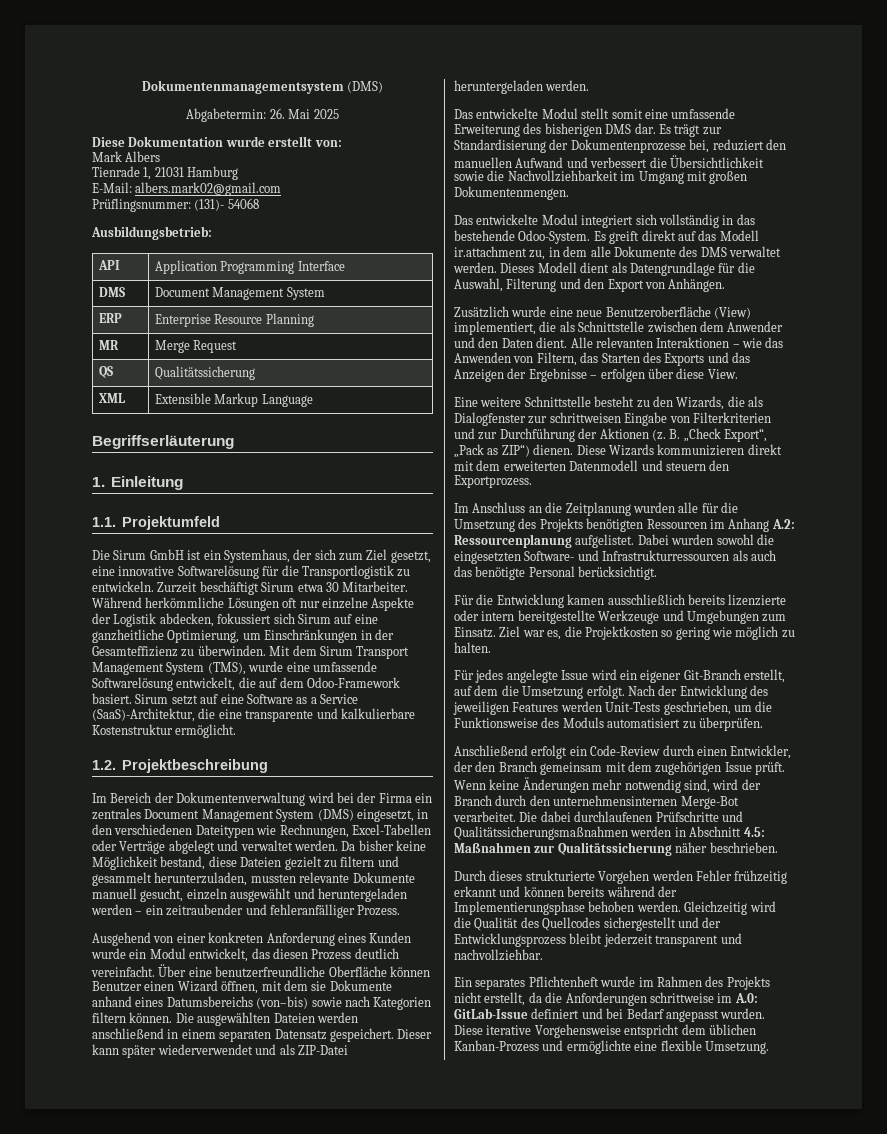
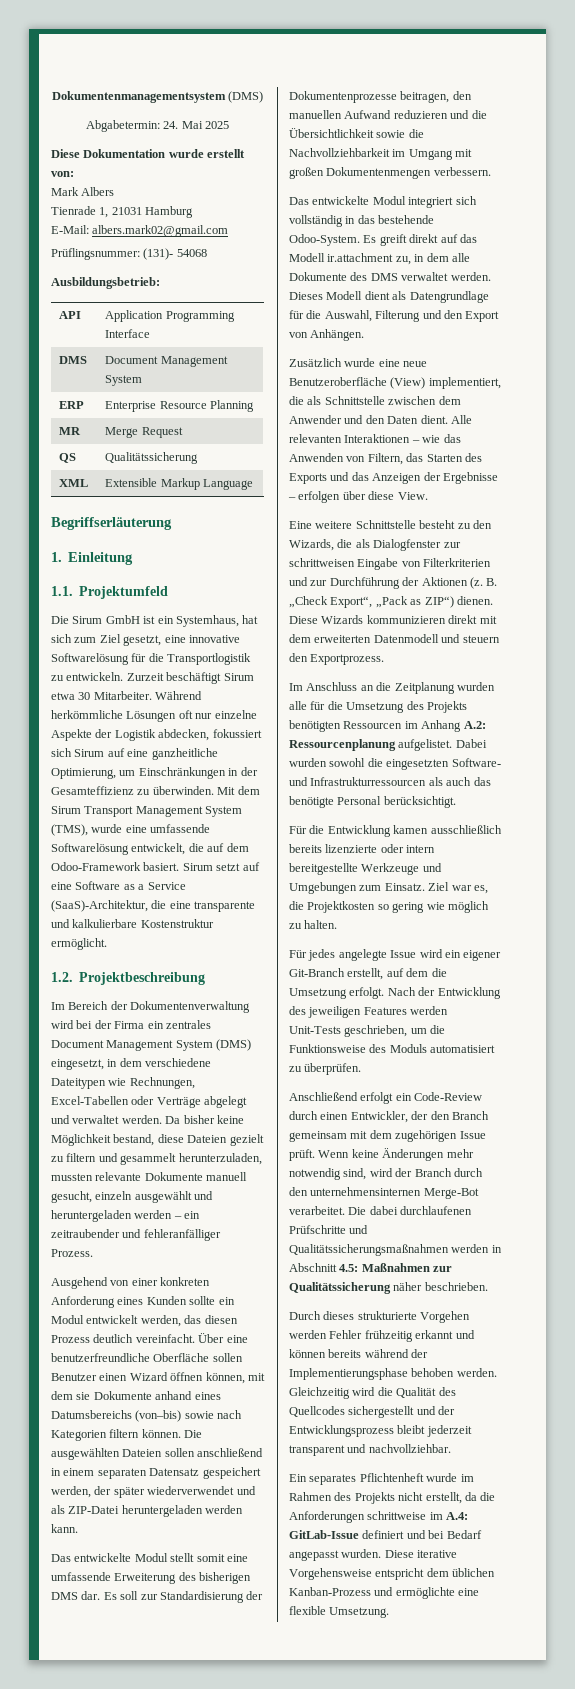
[269,108,285,119] 26. -> [163,121,179,129] 24.
[293,549,313,560] der -> [242,615,259,624] hat
[92,824,193,835] den verschiedenen -> [119,1058,212,1067] dem verschiedene
[91,948,126,959] wurde -> [189,1296,216,1305] sollte
[189,948,249,962] entwickelt, -> [86,1315,181,1327] entwickelt werden,
[389,966,430,977] können -> [212,1353,243,1362] sollen
[221,981,259,994] öffnen, -> [170,1372,245,1384] öffnen können,
[316,1012,358,1023] werden -> [164,1448,195,1457] sollen
[329,1028,433,1042] [92,1044,119,1055] gespeichert. Dieser kann -> [202,1467,261,1479] [51,1486,112,1498] gespeichert werden, der
[545,80,590,91] werden. -> [205,1505,244,1514] [51,1524,78,1533] werden kann.
[674,124,701,137] trägt -> [120,1591,139,1600] soll
[689,139,764,153] bei, reduziert -> [400,91,450,103] beitragen,
[566,157,648,168] und verbessert -> [393,110,470,119] reduzieren und
[454,186,569,200] Dokumentenmengen. -> [326,167,491,179] Dokumentenmengen verbessern.
[734,993,758,1003] A.0: -> [446,1512,469,1520] A.4:

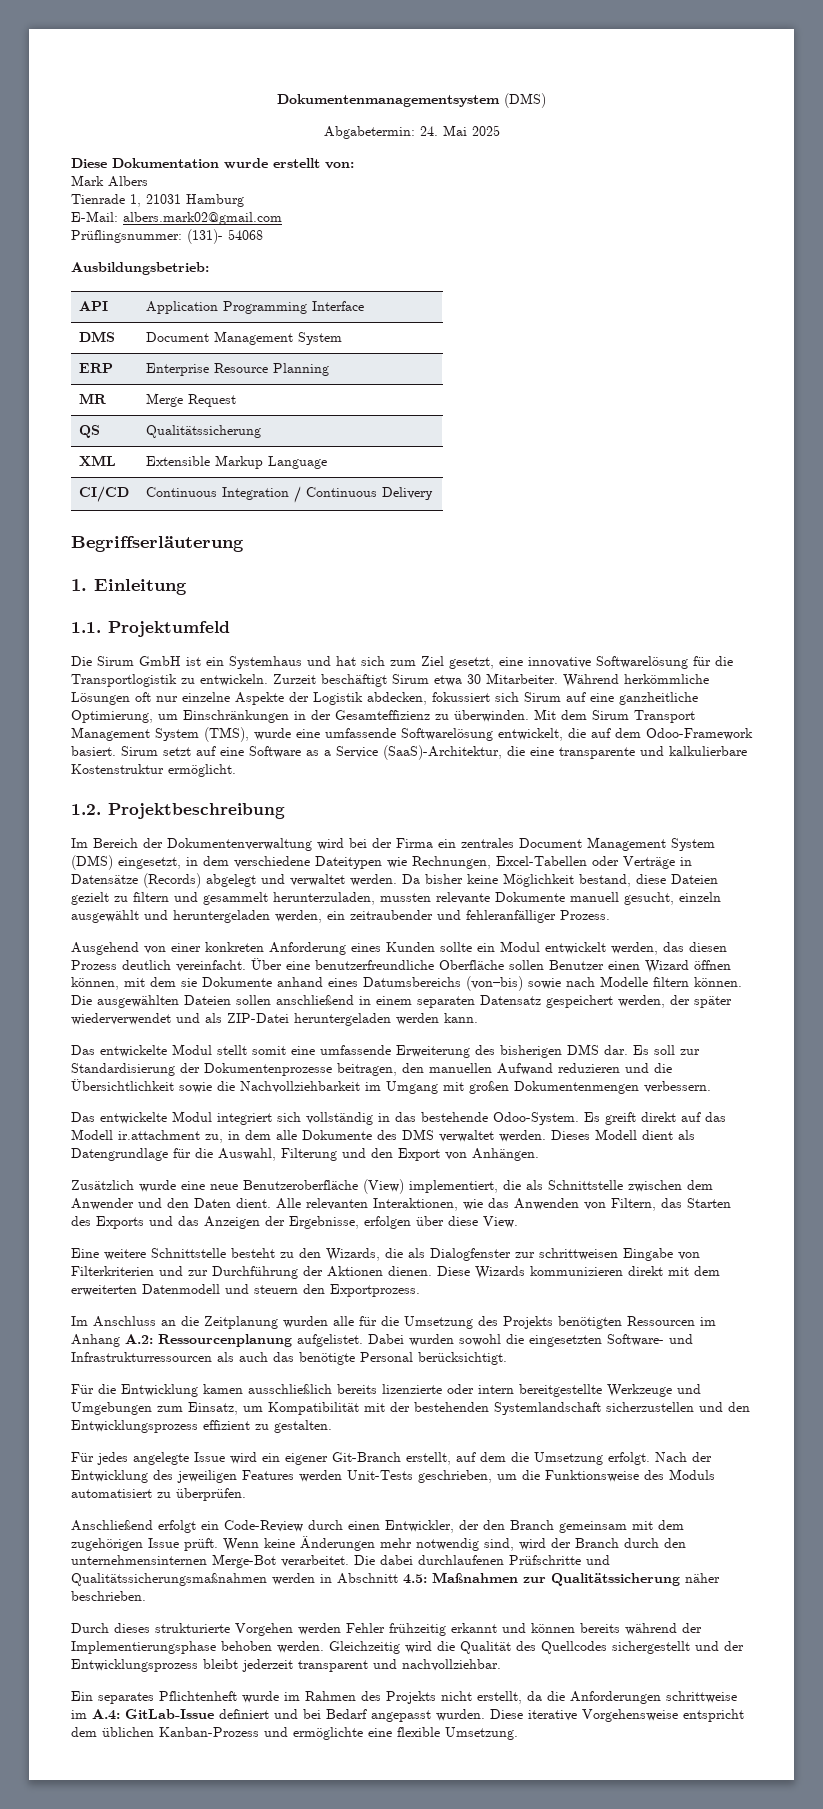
(253, 484) none -> [79,486,130,502] [146,486,434,503] // CI/CD | Continuous Integration / Continuous Delivery
[175,615,239,627] Systemhaus, -> [229,656,331,669] Systemhaus und
(201, 1102) none -> [680,857,692,866] [71,873,201,888] in Datensätze (Records)
[134,1210,182,1219] werden – -> [275,910,322,923] werden,
[51,1430,107,1441] Kategorien -> [600,976,648,987] Modelle
[344,434,420,443] Interaktionen – -> [373,1198,458,1211] Interaktionen,
[442,472,498,484] [288,497,296,500] Ergebnisse – -> [289,1216,359,1229] Ergebnisse,
[469,577,498,589] [289,596,454,608] (z. B. „Check Export“, „Pack as ZIP“) -> (383, 1271) none
[384,882,488,894] [289,901,489,913] [289,920,338,929] Einsatz. Ziel war es, die Projektkosten so gering wie möglich zu halten. -> [188,1402,750,1415] [71,1420,332,1433] Einsatz, um Kompatibilität mit der bestehenden Systemlandschaft sicherzustellen und den Entwicklungsprozess effizient zu gestalten.

